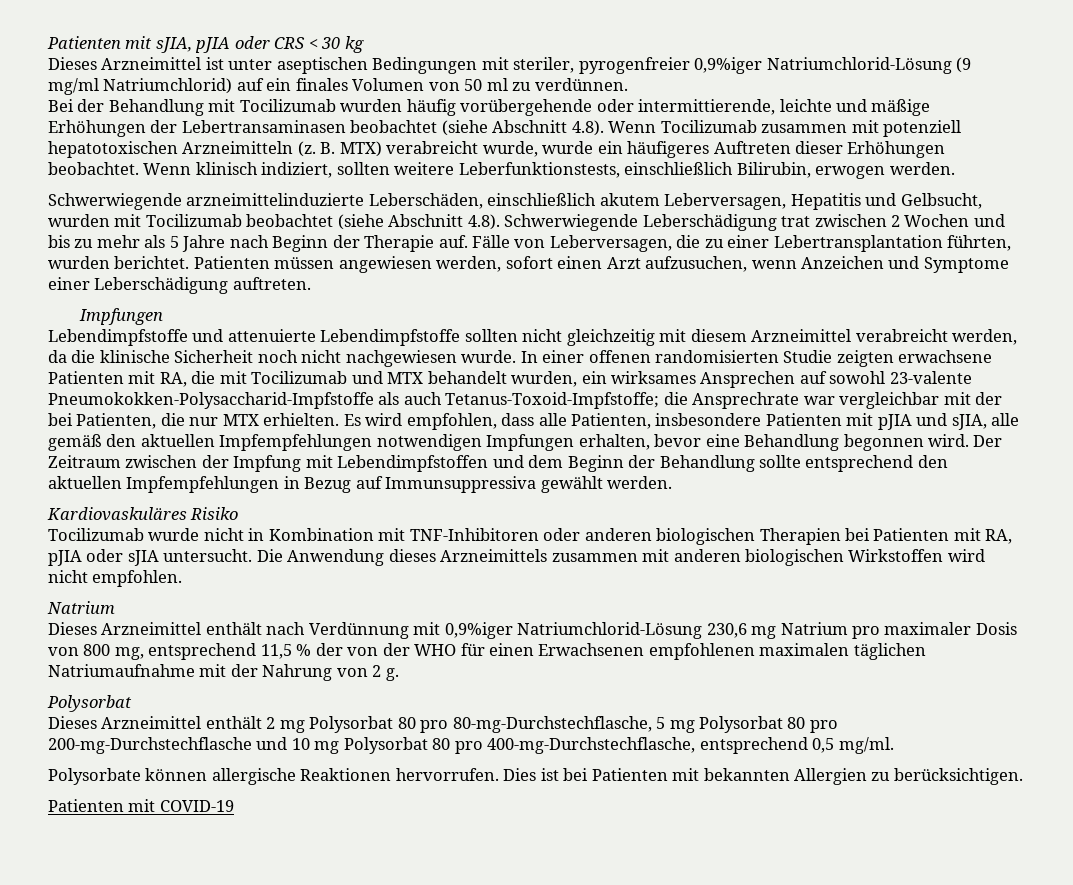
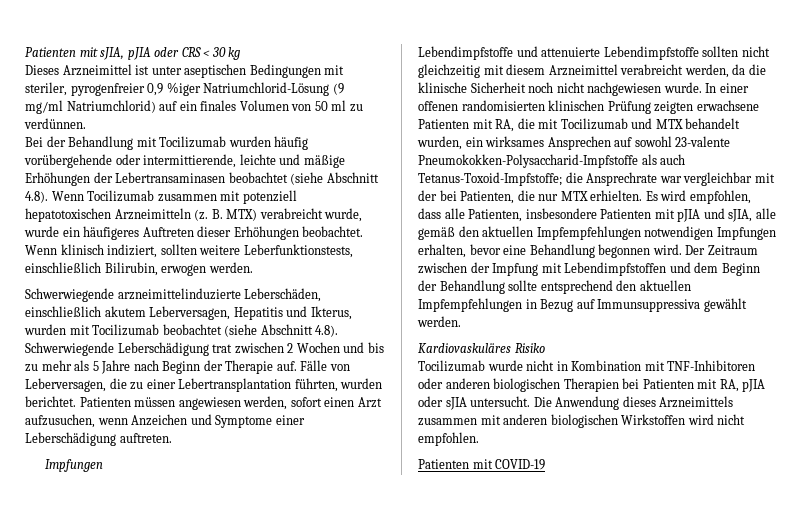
[694,57,763,74] 0,9%iger -> [147,82,201,96] 0,9 %iger
[900,193,982,209] Gelbsucht, -> [310,306,352,320] Ikterus,
[783,350,833,363] Studie -> [548,100,651,114] klinischen Prüfung
[47,601,115,614] [48,622,1017,639] [48,643,926,660] [48,664,399,681] [47,695,132,712] [48,716,838,733] [48,737,894,754] [48,768,1023,785] // Natrium // Dieses Arzneimittel enthält nach Verdünnung mit 0,9%iger Natriumchlorid-Lösung 230,6 mg Natrium pro maximaler Dosis von 800 mg, entsprechend 11,5 % der von der WHO für einen Erwachsenen empfohlenen maximalen täglichen Natriumaufnahme mit der Nahrung von 2 g. // Polysorbat // Dieses Arzneimittel enthält 2 mg Polysorbat 80 pro 80-mg-Durchstechflasche, 5 mg Polysorbat 80 pro 200-mg-Durchstechflasche und 10 mg Polysorbat 80 pro 400-mg-Durchstechflasche, entsprechend 0,5 mg/ml. // Polysorbate können allergische Reaktionen hervorrufen. Dies ist bei Patienten mit bekannten Allergien zu berücksichtigen. -> (479, 439) none

